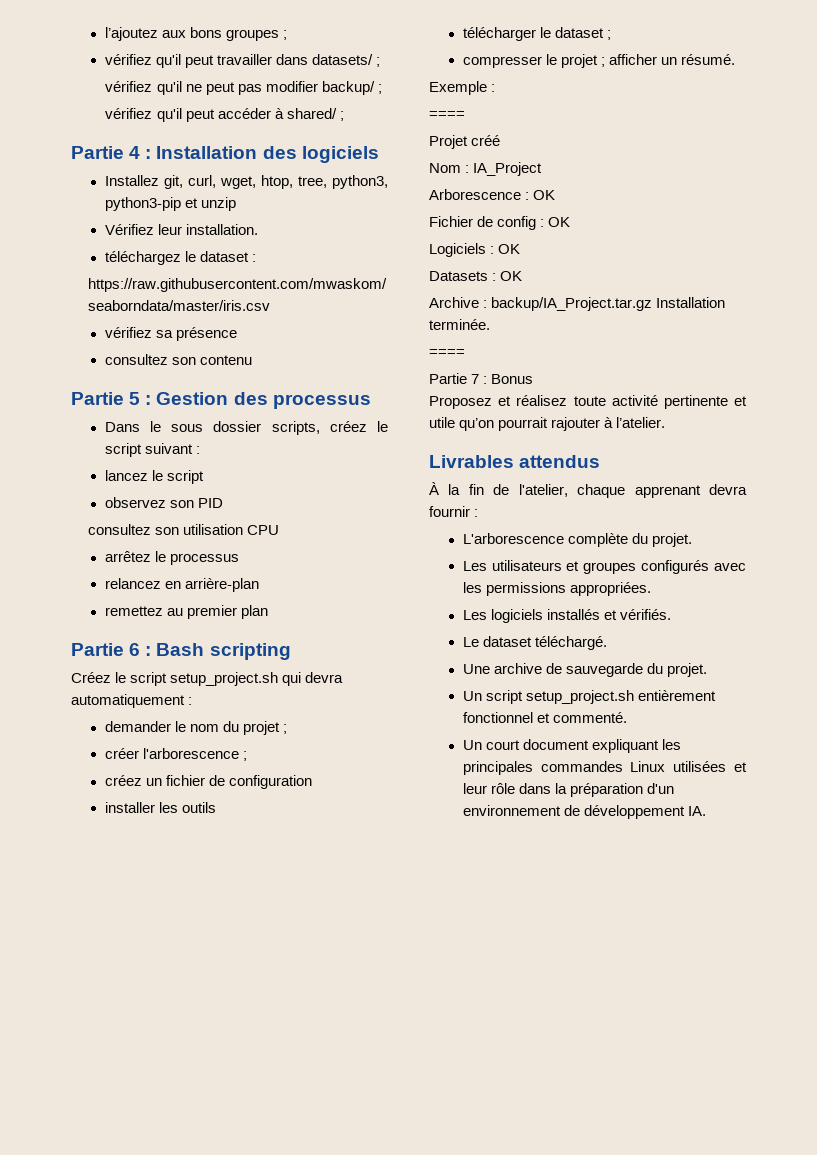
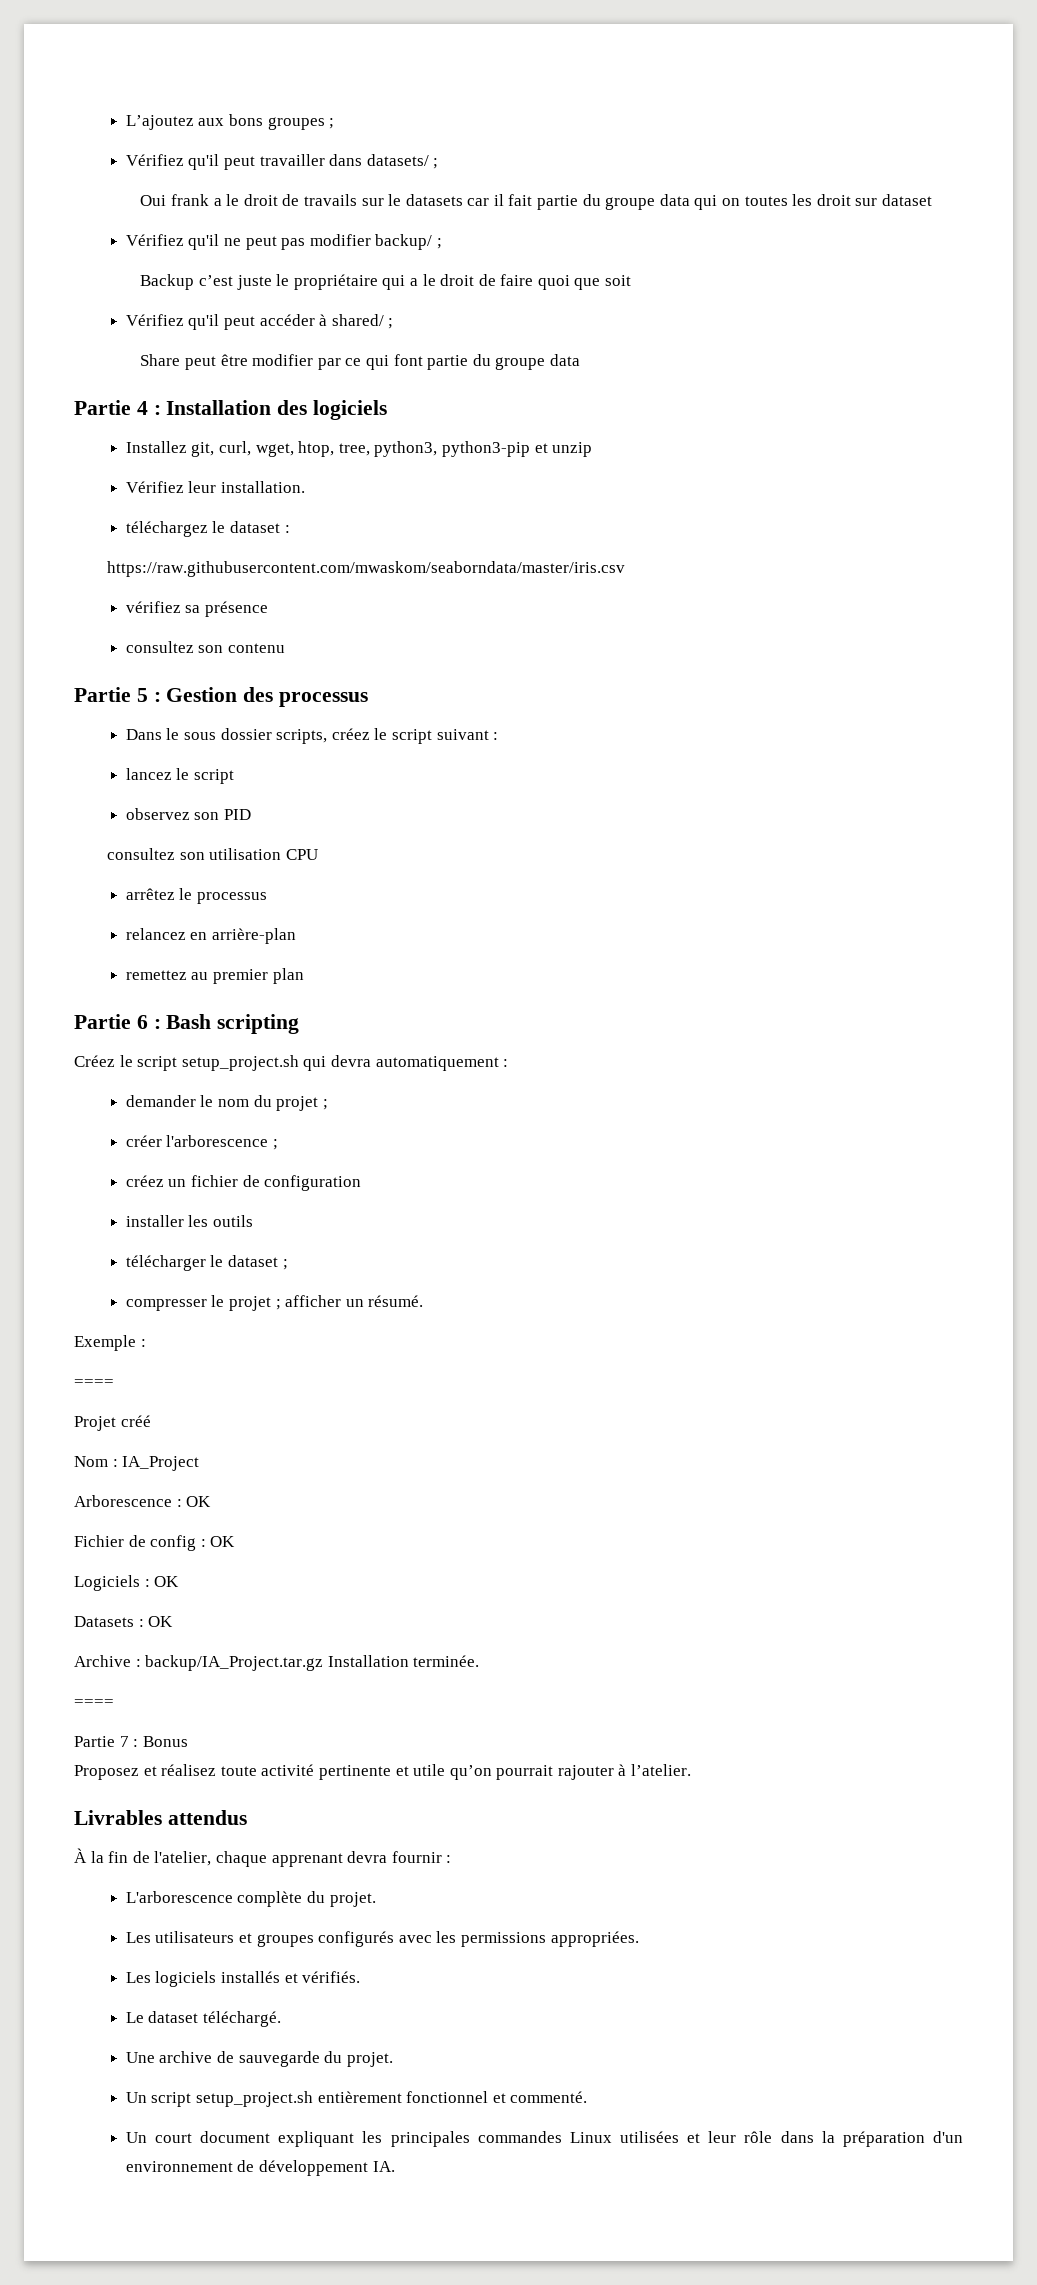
[104,27,158,41] l’ajoutez -> [125,115,194,130] L’ajoutez
[104,54,152,65] vérifiez -> [125,154,184,166] Vérifiez
[105,81,153,92] vérifiez -> [140,194,932,210] [125,234,184,246] Oui frank a le droit de travails sur le datasets car il fait partie du groupe data qui on toutes les droit sur dataset // Vérifiez
[105,108,153,119] vérifiez -> [140,274,632,290] [125,314,184,326] Backup c’est juste le propriétaire qui a le droit de faire quoi que soit // Vérifiez
(344, 116) none -> [140,354,580,370] // Share peut être modifier par ce qui font partie du groupe data

